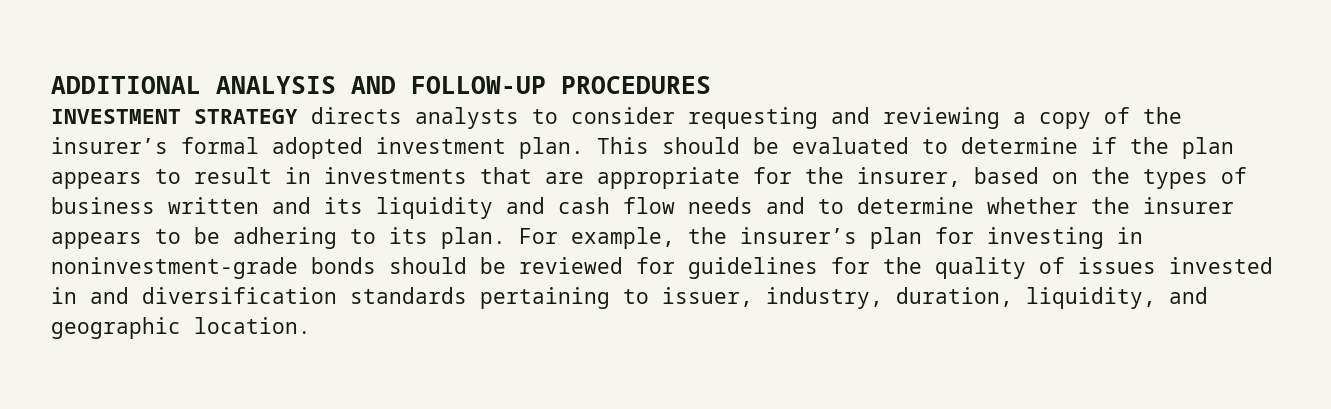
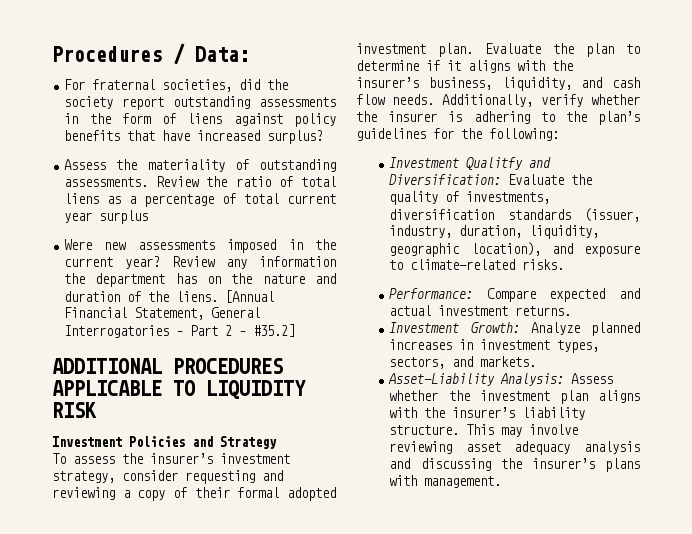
[51,76,711,94] [51,107,558,129] ADDITIONAL ANALYSIS AND FOLLOW-UP PROCEDURES // INVESTMENT STRATEGY directs analysts to -> [52,43,250,65] [64,79,289,92] [64,96,336,110] [64,113,336,127] [64,130,324,144] [64,159,336,172] [64,176,336,187] [64,193,336,207] [64,210,149,224] [64,239,336,253] [64,256,336,269] [64,273,336,287] [64,290,275,303] [64,307,261,320] [64,324,296,338] [52,358,283,374] [52,380,306,399] [52,402,97,418] [52,436,277,449] [52,453,290,464] [52,471,115,483] Procedures / Data: // For fraternal societies, did the society report outstanding assessments in the form of liens against policy benefits that have increased surplus? // Assess the materiality of outstanding assessments. Review the ratio of total liens as a percentage of total current year surplus // Were new assessments imposed in the current year? Review any information the department has on the nature and duration of the liens. [Annual Financial Statement, General Interrogatories – Part 2 – #35.2] // ADDITIONAL PROCEDURES APPLICABLE TO LIQUIDITY RISK // Investment Policies and Strategy // To assess the insurer’s investment strategy,
[1143,107,1182,124] [51,137,168,154] the insurer’s -> [194,487,230,498] their
[597,137,1234,159] [51,167,1247,189] [51,197,1234,219] [51,227,1143,249] [51,257,1273,279] [51,287,1208,309] [51,317,311,339] This should be evaluated to determine if the plan appears to result in investments that are appropriate for the insurer, based on the types of business written and its liquidity and cash flow needs and to determine whether the insurer appears to be adhering to its plan. For example, the insurer’s plan for investing in noninvestment-grade bonds should be reviewed for guidelines for the quality of issues invested in and diversification standards pertaining to issuer, industry, duration, liquidity, and geographic location. -> [485,43,640,57] [356,60,573,73] [356,77,640,91] [356,94,640,107] [356,111,640,125] [356,128,559,141] [389,157,552,170] [389,174,593,185] [389,191,551,205] [389,208,640,222] [389,225,600,239] [389,242,640,257] [389,259,565,270] [389,288,640,302] [389,305,572,316] [389,322,640,336] [389,339,600,353] [389,356,537,369] [388,373,614,386] [389,390,640,404] [389,407,586,420] [389,424,579,437] [389,441,640,455] [389,458,640,472] [389,475,502,488] Evaluate the plan to determine if it aligns with the insurer’s business, liquidity, and cash flow needs. Additionally, verify whether the insurer is adhering to the plan’s guidelines for the following: // Investment Qualitfy and Diversification: Evaluate the quality of investments, diversification standards (issuer, industry, duration, liquidity, geographic location), and exposure to climate-related risks. // Performance: Compare expected and actual investment returns. // Investment Growth: Analyze planned increases in investment types, sectors, and markets. // Asset-Liability Analysis: Assess whether the investment plan aligns with the insurer’s liability structure. This may involve reviewing asset adequacy analysis and discussing the insurer’s plans with management.

